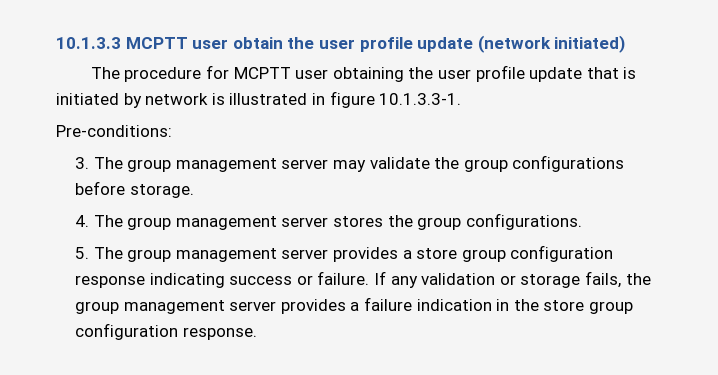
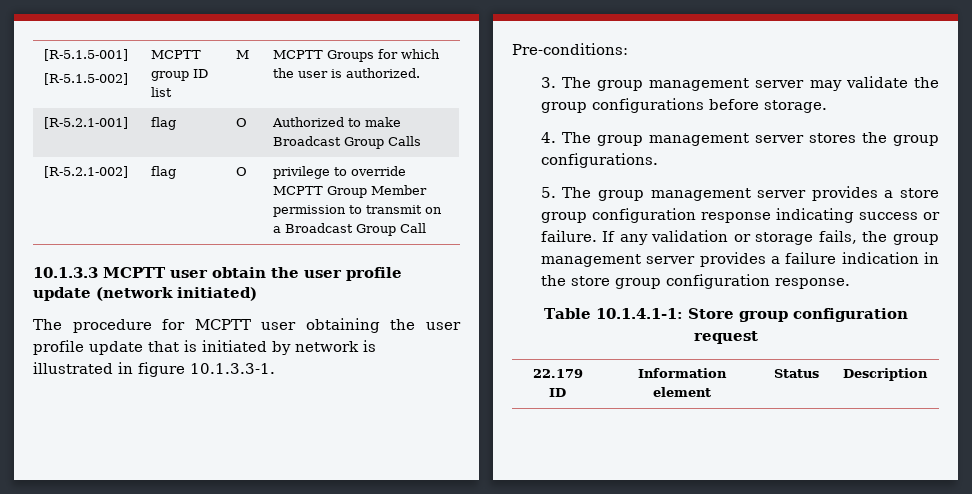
(56, 43) none -> [44,49,129,61] [44,73,129,85] [151,50,202,59] [151,69,209,81] [151,87,173,97] [236,50,250,59] [273,49,441,62] [273,68,421,78] [44,117,129,129] [151,117,177,130] [236,118,248,127] [272,117,402,127] [273,136,422,149] [44,166,129,178] [151,166,177,179] [236,167,248,176] [273,166,407,179] [273,185,428,198] [273,205,443,217] [273,223,427,236] [R-5.1.5-001] // [R-5.1.5-002] | MCPTT group ID list | M | MCPTT Groups for which the user is authorized. // [R-5.2.1-001] | flag | O | Authorized to make Broadcast Group Calls // [R-5.2.1-002] | flag | O | privilege to override MCPTT Group Member permission to transmit on a Broadcast Group Call //
(257, 333) none -> [543,308,908,322] [693,331,758,344] [532,369,583,378] [549,388,566,397] [638,368,727,378] [653,387,711,397] [773,369,819,378] [842,368,928,381] // Table 10.1.4.1-1: Store group configuration request // 22.179 ID | Information element | Status | Description

